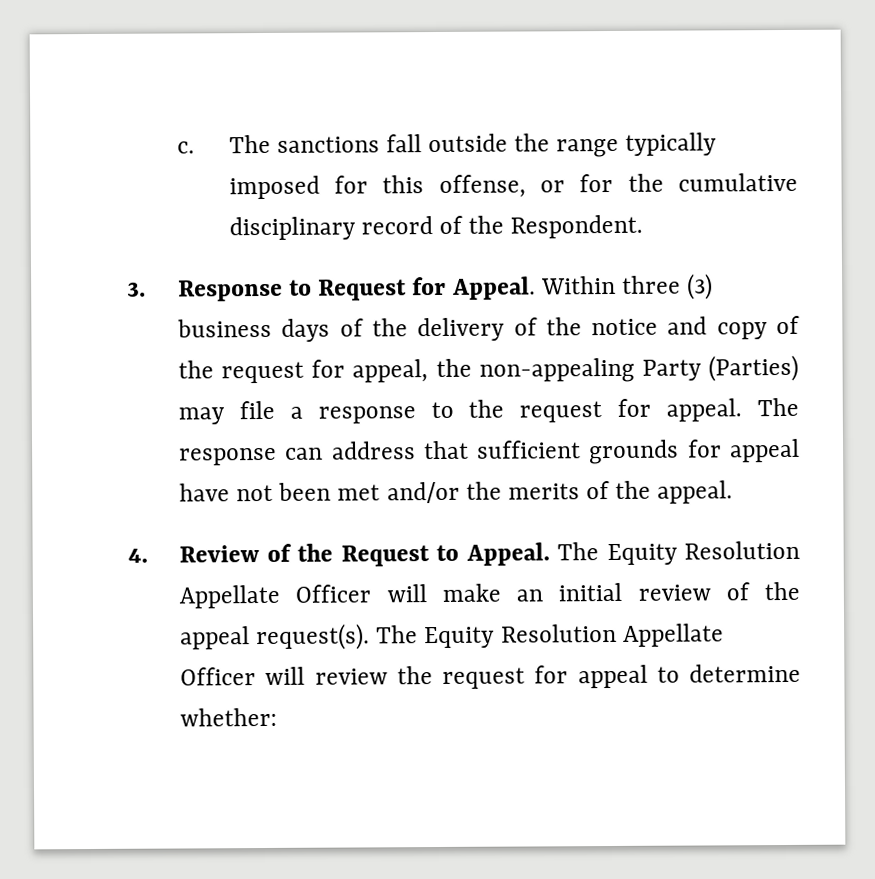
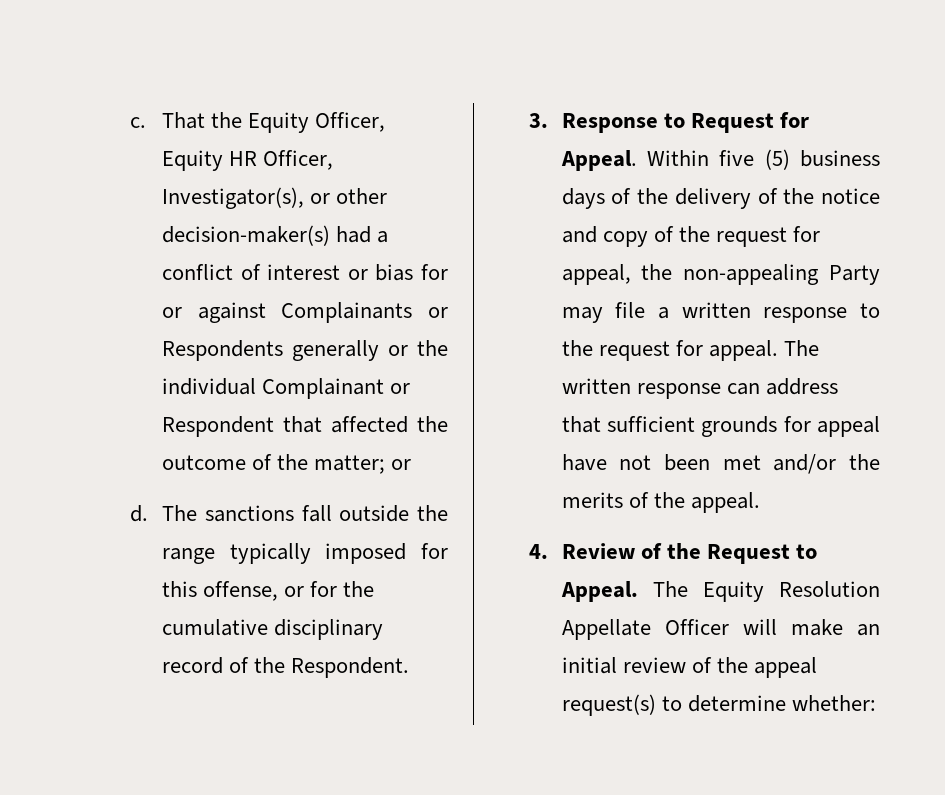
(196, 147) none -> [162,112,386,133] [162,150,334,171] [162,187,388,209] [162,225,389,246] [162,264,448,281] [162,302,449,323] [162,340,448,361] [162,378,411,399] [162,416,448,437] [162,454,412,474] [129,505,148,522] That the Equity Officer, Equity HR Officer, Investigator(s), or other decision-maker(s) had a conflict of interest or bias for or against Complainants or Respondents generally or the individual Complainant or Respondent that affected the outcome of the matter; or // d.
[621,273,714,300] three (3) -> [719,149,790,170] five (5)
[708,354,799,382] (Parties) -> (880, 275) none
(303, 412) none -> [681,302,751,318] written
(800, 407) none -> [561,378,631,394] written
[256,623,724,651] [180,664,648,689] request(s). The Equity Resolution Appellate Officer will review the request for appeal -> [561,694,656,716] request(s)

